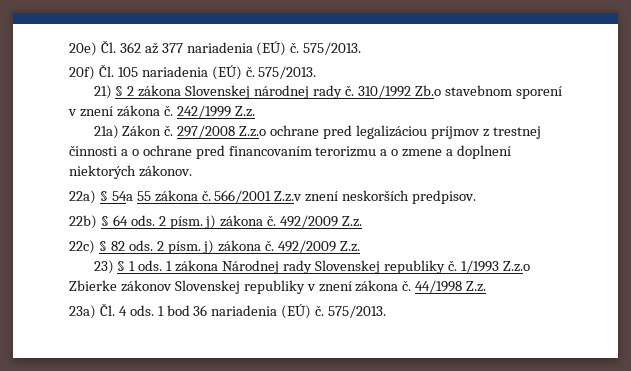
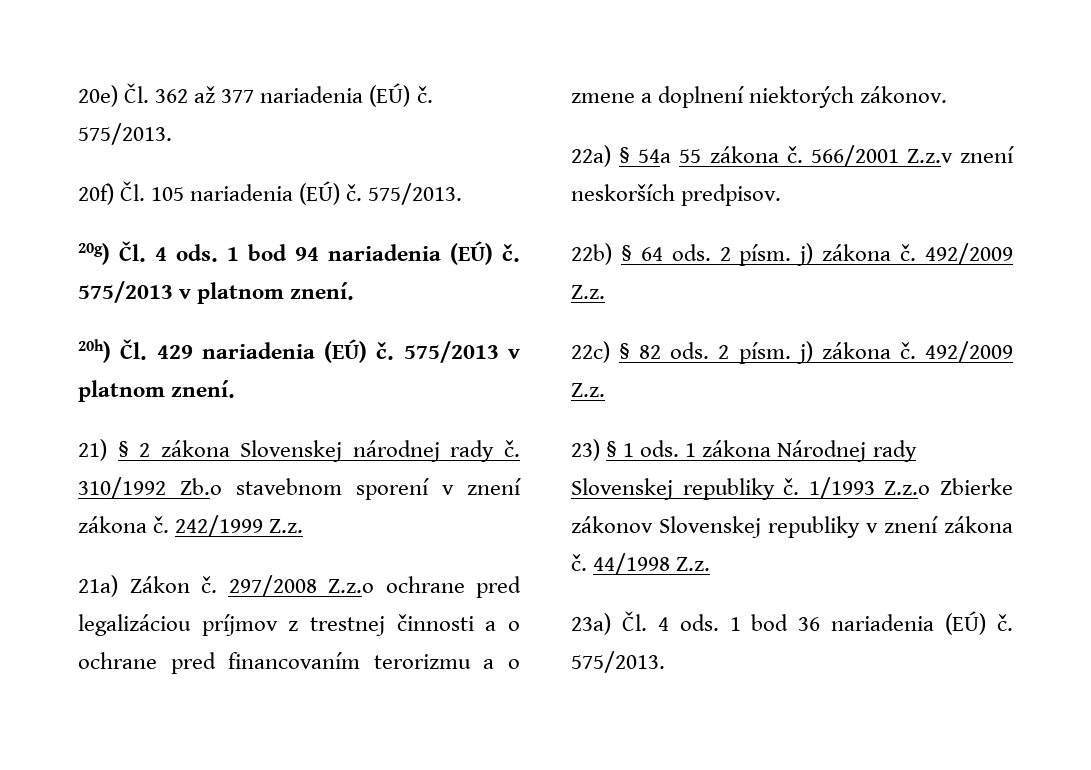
(317, 72) none -> [78,241,520,265] [78,281,355,304] [78,339,520,363] [78,380,236,402] // 20g) Čl. 4 ods. 1 bod 94 nariadenia (EÚ) č. 575/2013 v platnom znení. // 20h) Čl. 429 nariadenia (EÚ) č. 575/2013 v platnom znení.

